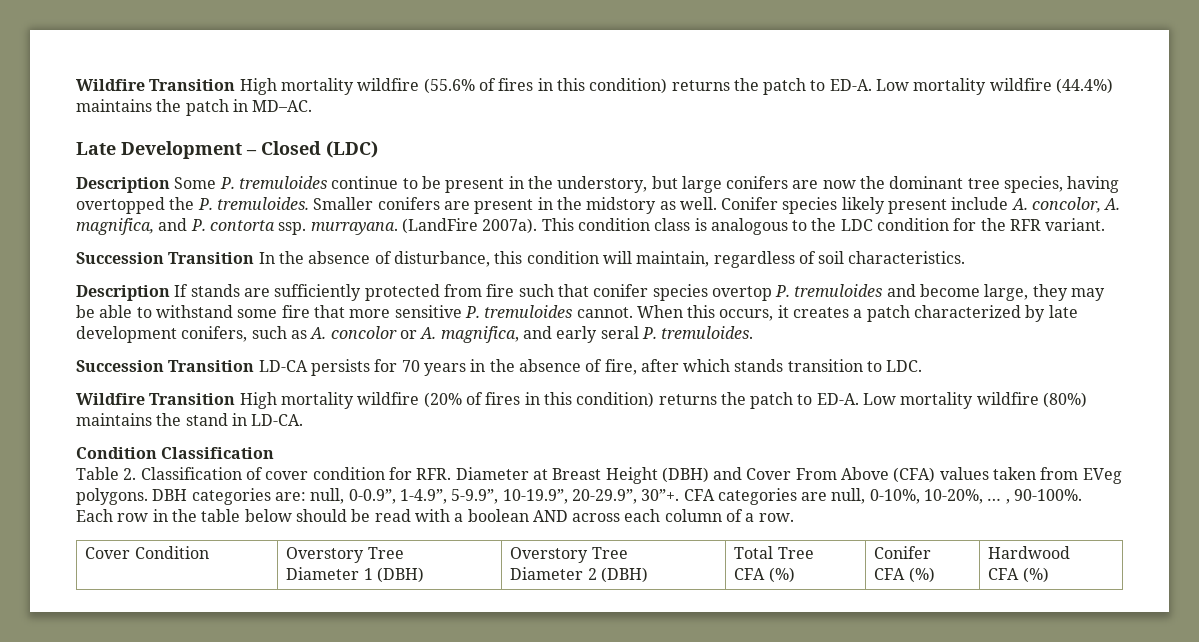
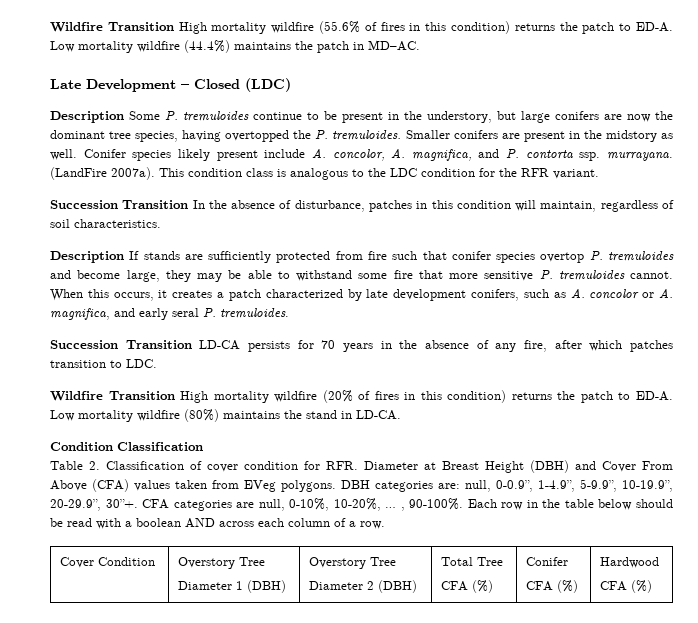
(490, 259) none -> [368,200,428,212] patches in
(603, 365) none -> [495,343,517,352] any
[734,359,784,372] stands -> [630,340,673,352] patches

